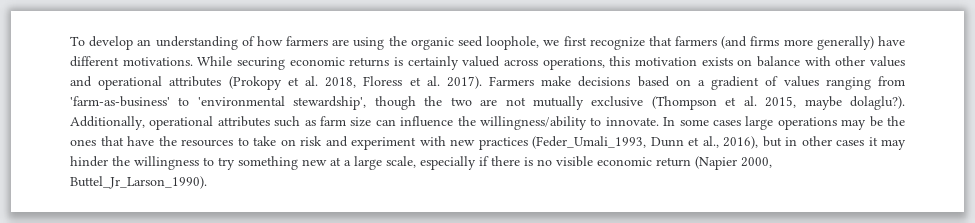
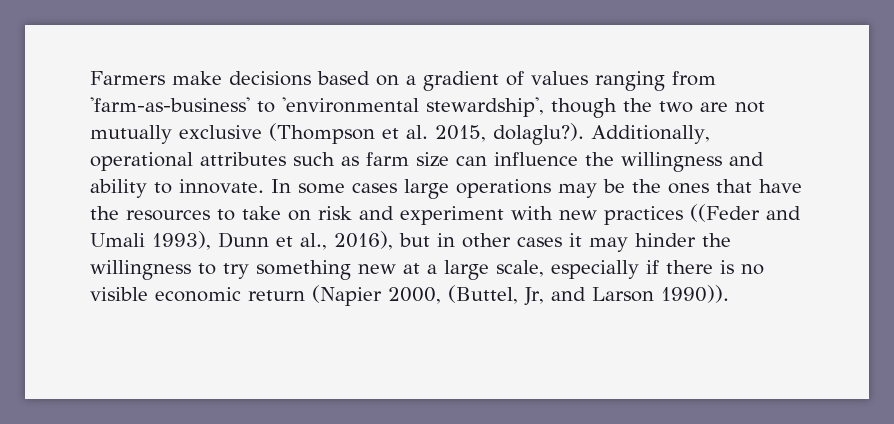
[70,36,905,50] [70,56,905,70] [70,76,482,90] To develop an understanding of how farmers are using the organic seed loophole, we first recognize that farmers (and firms more generally) have different motivations. While securing economic returns is certainly valued across operations, this motivation exists on balance with other values and operational attributes (Prokopy et al. 2018, Floress et al. 2017). -> (90, 78) none
[804,96,842,110] maybe -> (486, 133) none
[479,116,587,130] willingness/ability -> [621,152,764,172] [90,179,147,198] willingness and ability
[532,136,646,149] (Feder_Umali_1993, -> [690,204,801,222] [90,231,211,250] ((Feder and Umali 1993),
[70,176,207,189] Buttel_Jr_Larson_1990). -> [448,285,729,306] (Buttel, Jr, and Larson 1990)).

